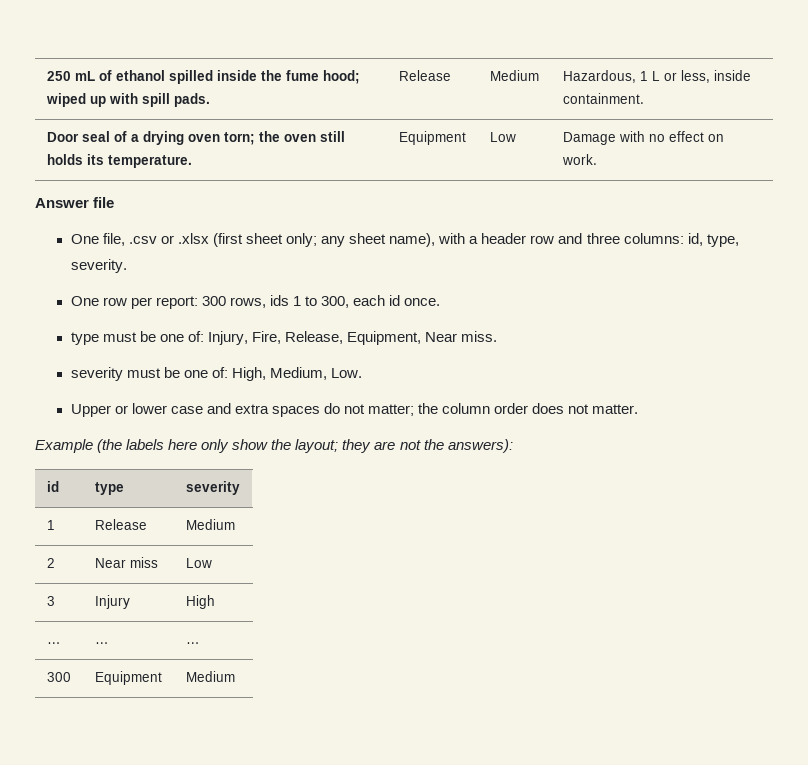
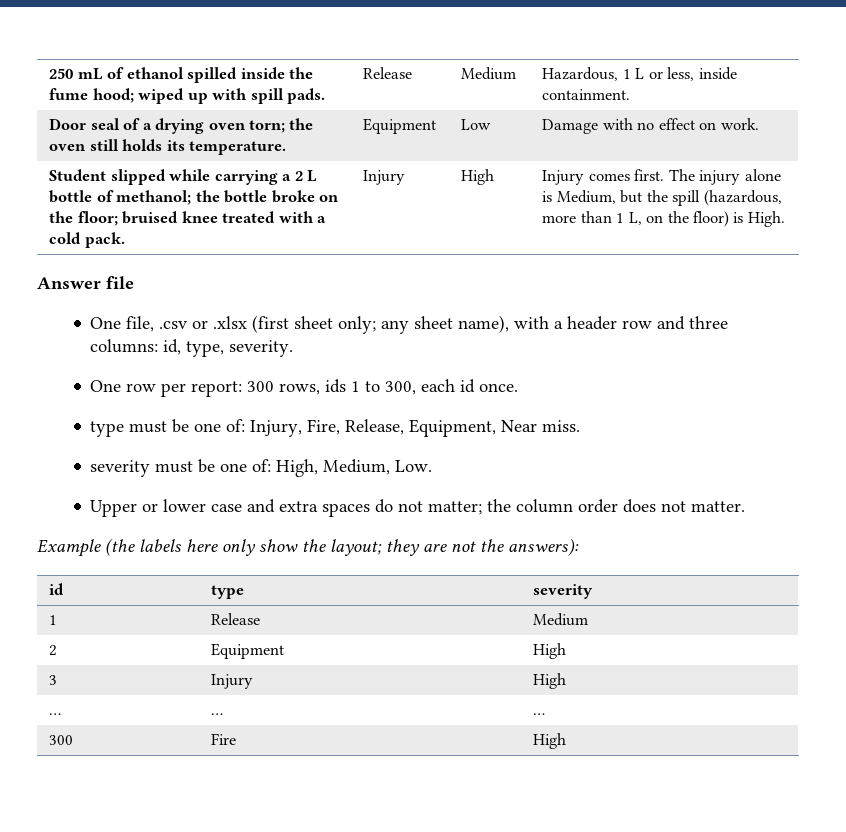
(597, 159) none -> [49,169,317,185] [49,190,339,205] [49,211,326,226] [49,232,125,248] [363,170,406,185] [461,169,495,185] [542,169,781,185] [542,190,782,206] [542,211,785,227] // Student slipped while carrying a 2 L bottle of methanol; the bottle broke on the floor; bruised knee treated with a cold pack. | Injury | High | Injury comes first. The injury alone is Medium, but the spill (hazardous, more than 1 L, on the floor) is High.
[94,557,158,568] [185,558,212,568] Near miss | Low -> [211,643,285,659] [533,643,567,659] Equipment | High
[94,671,162,685] [185,671,235,682] Equipment | Medium -> [211,733,237,745] [533,733,567,749] Fire | High

